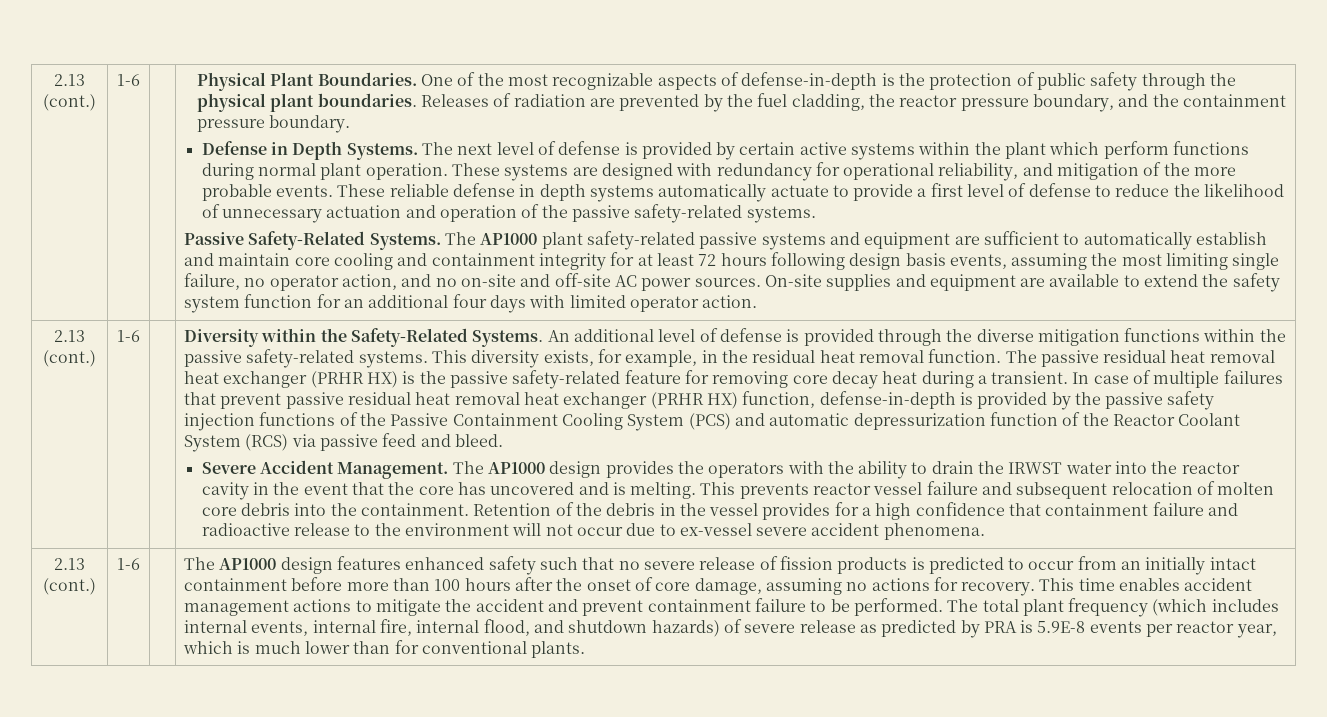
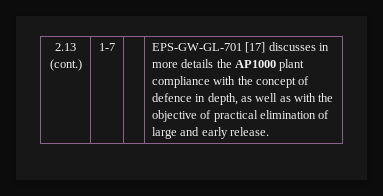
[54,74,85,86] [43,94,96,111] [117,74,140,86] [197,72,1236,91] [197,93,1286,112] [197,115,351,133] [201,141,1250,160] [201,162,1237,181] [201,183,1285,202] [201,204,816,223] [184,231,1267,250] [184,252,1280,271] [184,273,1280,292] [184,294,758,313] [54,330,85,342] [43,350,96,367] [117,330,140,342] [184,328,1286,347] [184,349,1275,368] [184,370,1283,389] [184,391,1215,410] [184,412,1241,431] [184,433,503,452] [201,460,1240,479] [201,481,1275,500] [201,502,1239,520] [201,523,985,540] [54,558,85,570] [43,578,96,595] [117,558,140,570] [184,556,1256,575] [184,577,1253,596] [184,598,1279,617] [184,619,1277,638] [183,640,586,658] 2.13 (cont.) | 1-6 | | Physical Plant Boundaries. One of the most recognizable aspects of defense-in-depth is the protection of public safety through the physical plant boundaries. Releases of radiation are prevented by the fuel cladding, the reactor pressure boundary, and the containment pressure boundary. // Defense in Depth Systems. The next level of defense is provided by certain active systems within the plant which perform functions during normal plant operation. These systems are designed with redundancy for operational reliability, and mitigation of the more probable events. These reliable defense in depth systems automatically actuate to provide a first level of defense to reduce the likelihood of unnecessary actuation and operation of the passive safety-related systems. // Passive Safety-Related Systems. The AP1000 plant safety-related passive systems and equipment are sufficient to automatically establish and maintain core cooling and containment integrity for at least 72 hours following design basis events, assuming the most limiting single failure, no operator action, and no on-site and off-site AC power sources. On-site supplies and equipment are available to extend the safety system function for an additional four days with limited operator action. // 2.13 (cont.) | 1-6 | | Diversity within the Safety-Related Systems. An additional level of defense is provided through the diverse mitigation functions within the passive safety-related systems. This diversity exists, for example, in the residual heat removal function. The passive residual heat removal heat exchanger (PRHR HX) is the passive safety-related feature for removing core decay heat during a transient. In case of multiple failures that prevent passive residual heat removal heat exchanger (PRHR HX) function, defense-in-depth is provided by the passive safety injection functions of the Passive Containment Cooling System (PCS) and automatic depressurization function of the Reactor Coolant System (RCS) via passive feed and bleed. // Severe Accident Management. The AP1000 design provides the operators with the ability to drain the IRWST water into the reactor cavity in the event that the core has uncovered and is melting. This prevents reactor vessel failure and subsequent relocation of molten core debris into the containment. Retention of the debris in the vessel provides for a high confidence that containment failure and radioactive release to the environment will not occur due to ex-vessel severe accident phenomena. // 2.13 (cont.) | 1-6 | | The AP1000 design features enhanced safety such that no severe release of fission products is predicted to occur from an initially intact containment before more than 100 hours after the onset of core damage, assuming no actions for recovery. This time enables accident management actions to mitigate the accident and prevent containment failure to be performed. The total plant frequency (which includes internal events, internal fire, internal flood, and shutdown hazards) of severe release as predicted by PRA is 5.9E-8 events per reactor year, which is much lower than for conventional plants. -> [55,43,76,51] [49,59,82,71] [99,43,115,51] [151,42,329,53] [151,59,305,71] [151,76,310,88] [151,93,334,105] [151,110,330,122] [151,127,269,139] 2.13 (cont.) | 1-7 | | EPS-GW-GL-701 [17] discusses in more details the AP1000 plant compliance with the concept of defence in depth, as well as with the objective of practical elimination of large and early release.

